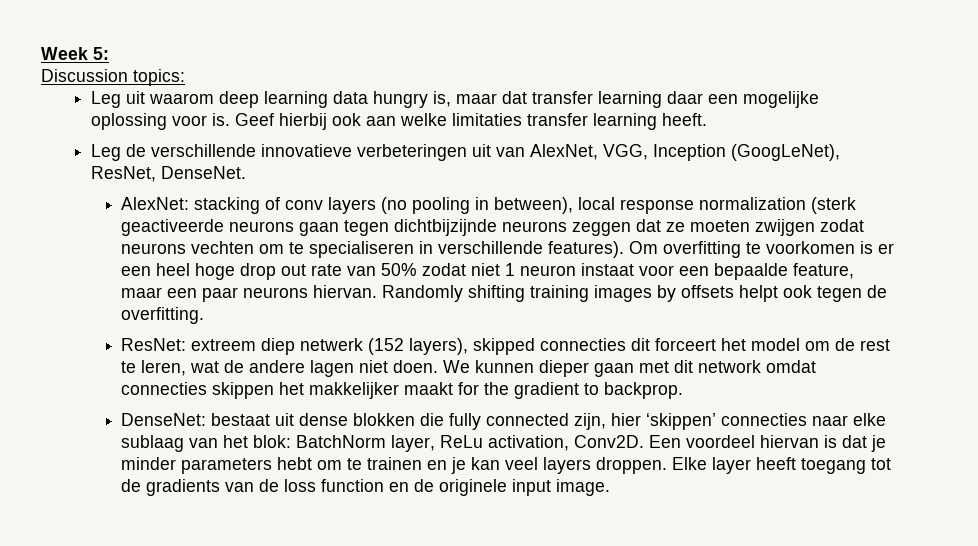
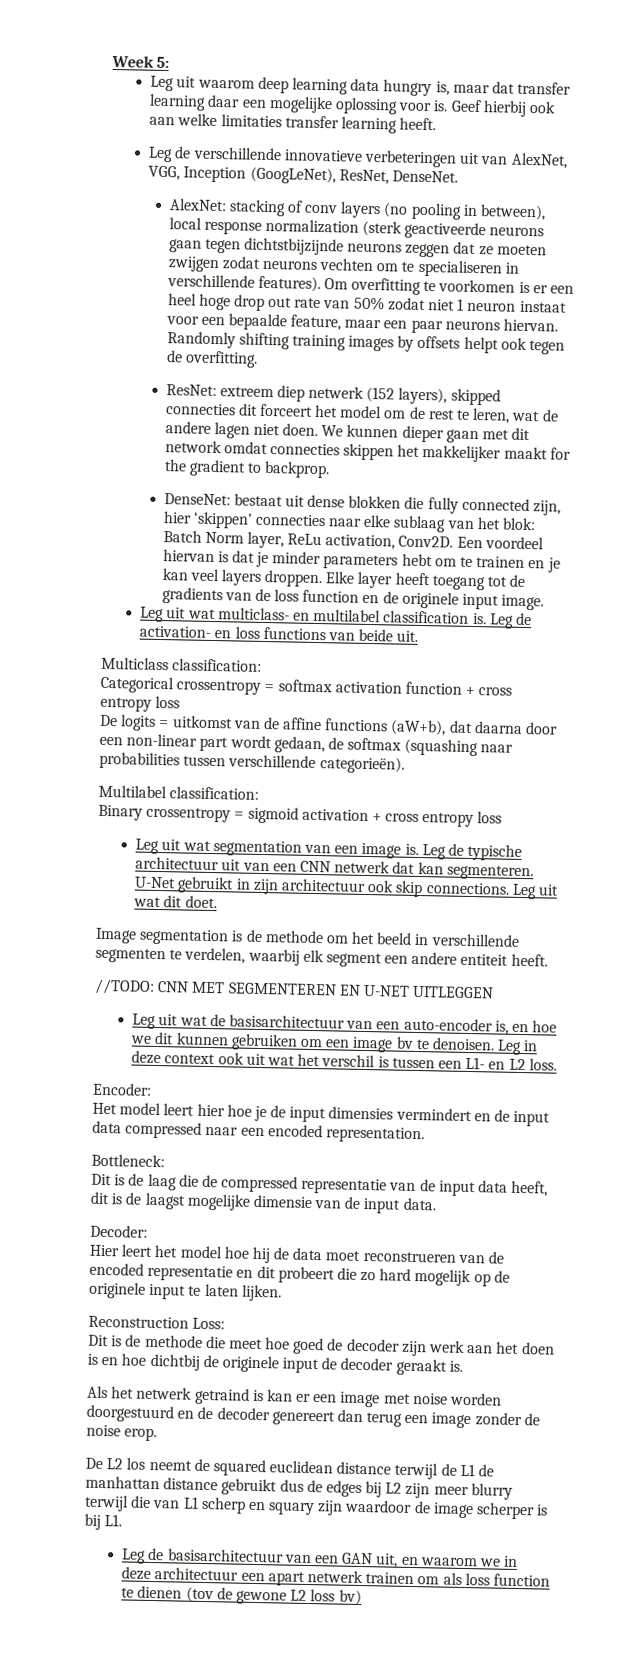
[41,69,185,86] // Discussion topics: -> (170, 62) none
[394,219,498,236] dichtbijzijnde -> [243,237,344,256] dichtstbijzijnde
[296,435,387,448] BatchNorm -> [162,530,244,544] Batch Norm
(611, 487) none -> [140,606,532,629] [139,625,419,642] [101,656,263,672] [100,675,513,696] [100,695,181,712] [100,714,559,736] [99,733,514,757] [99,751,405,774] [98,784,260,800] [98,804,503,828] [135,838,523,861] [135,856,534,881] [134,876,559,900] [133,895,217,909] [95,927,520,947] [95,947,548,968] [94,978,495,999] [132,1013,558,1035] [130,1031,539,1056] [131,1050,557,1071] [92,1082,152,1096] [92,1102,551,1127] [92,1120,425,1144] [91,1153,165,1168] [91,1173,549,1197] [90,1191,437,1214] [90,1224,148,1238] [89,1244,505,1264] [89,1262,510,1287] [89,1281,282,1302] [88,1315,226,1330] [88,1334,555,1357] [87,1353,463,1376] [87,1385,503,1408] [86,1404,540,1429] [86,1424,158,1442] [85,1457,495,1480] [85,1475,513,1500] [84,1494,549,1520] [84,1513,123,1531] [121,1547,519,1568] [121,1566,550,1587] [121,1585,362,1606] // Leg uit wat multiclass- en multilabel classification is. Leg de activation- en loss functions van beide uit. // Multiclass classification: // Categorical crossentropy = softmax activation function + cross entropy loss // De logits = uitkomst van de affine functions (aW+b), dat daarna door een non-linear part wordt gedaan, de softmax (squashing naar probabilities tussen verschillende categorieën). // Multilabel classification: // Binary crossentropy = sigmoid activation + cross entropy loss // Leg uit wat segmentation van een image is. Leg de typische architectuur uit van een CNN netwerk dat kan segmenteren. U-Net gebruikt in zijn architectuur ook skip connections. Leg uit wat dit doet. // Image segmentation is de methode om het beeld in verschillende segmenten te verdelen, waarbij elk segment een andere entiteit heeft. // //TODO: CNN MET SEGMENTEREN EN U-NET UITLEGGEN // Leg uit wat de basisarchitectuur van een auto-encoder is, en hoe we dit kunnen gebruiken om een image bv te denoisen. Leg in deze context ook uit wat het verschil is tussen een L1- en L2 loss. // Encoder: // Het model leert hier hoe je de input dimensies vermindert en de input data compressed naar een encoded representation. // Bottleneck: // Dit is de laag die de compressed representatie van de input data heeft, dit is de laagst mogelijke dimensie van de input data. // Decoder: // Hier leert het model hoe hij de data moet reconstrueren van de encoded representatie en dit probeert die zo hard mogelijk op de originele input te laten lijken. // Reconstruction Loss: // Dit is de methode die meet hoe goed de decoder zijn werk aan het doen is en hoe dichtbij de originele input de decoder geraakt is. // Als het netwerk getraind is kan er een image met noise worden doorgestuurd en de decoder genereert dan terug een image zonder de noise erop. // De L2 los neemt de squared euclidean distance terwijl de L1 de manhattan distance gebruikt dus de edges bij L2 zijn meer blurry terwijl die van L1 scherp en squary zijn waardoor de image scherper is bij L1. // Leg de basisarchitectuur van een GAN uit, en waarom we in deze architectuur een apart netwerk trainen om als loss function te dienen (tov de gewone L2 loss bv)

